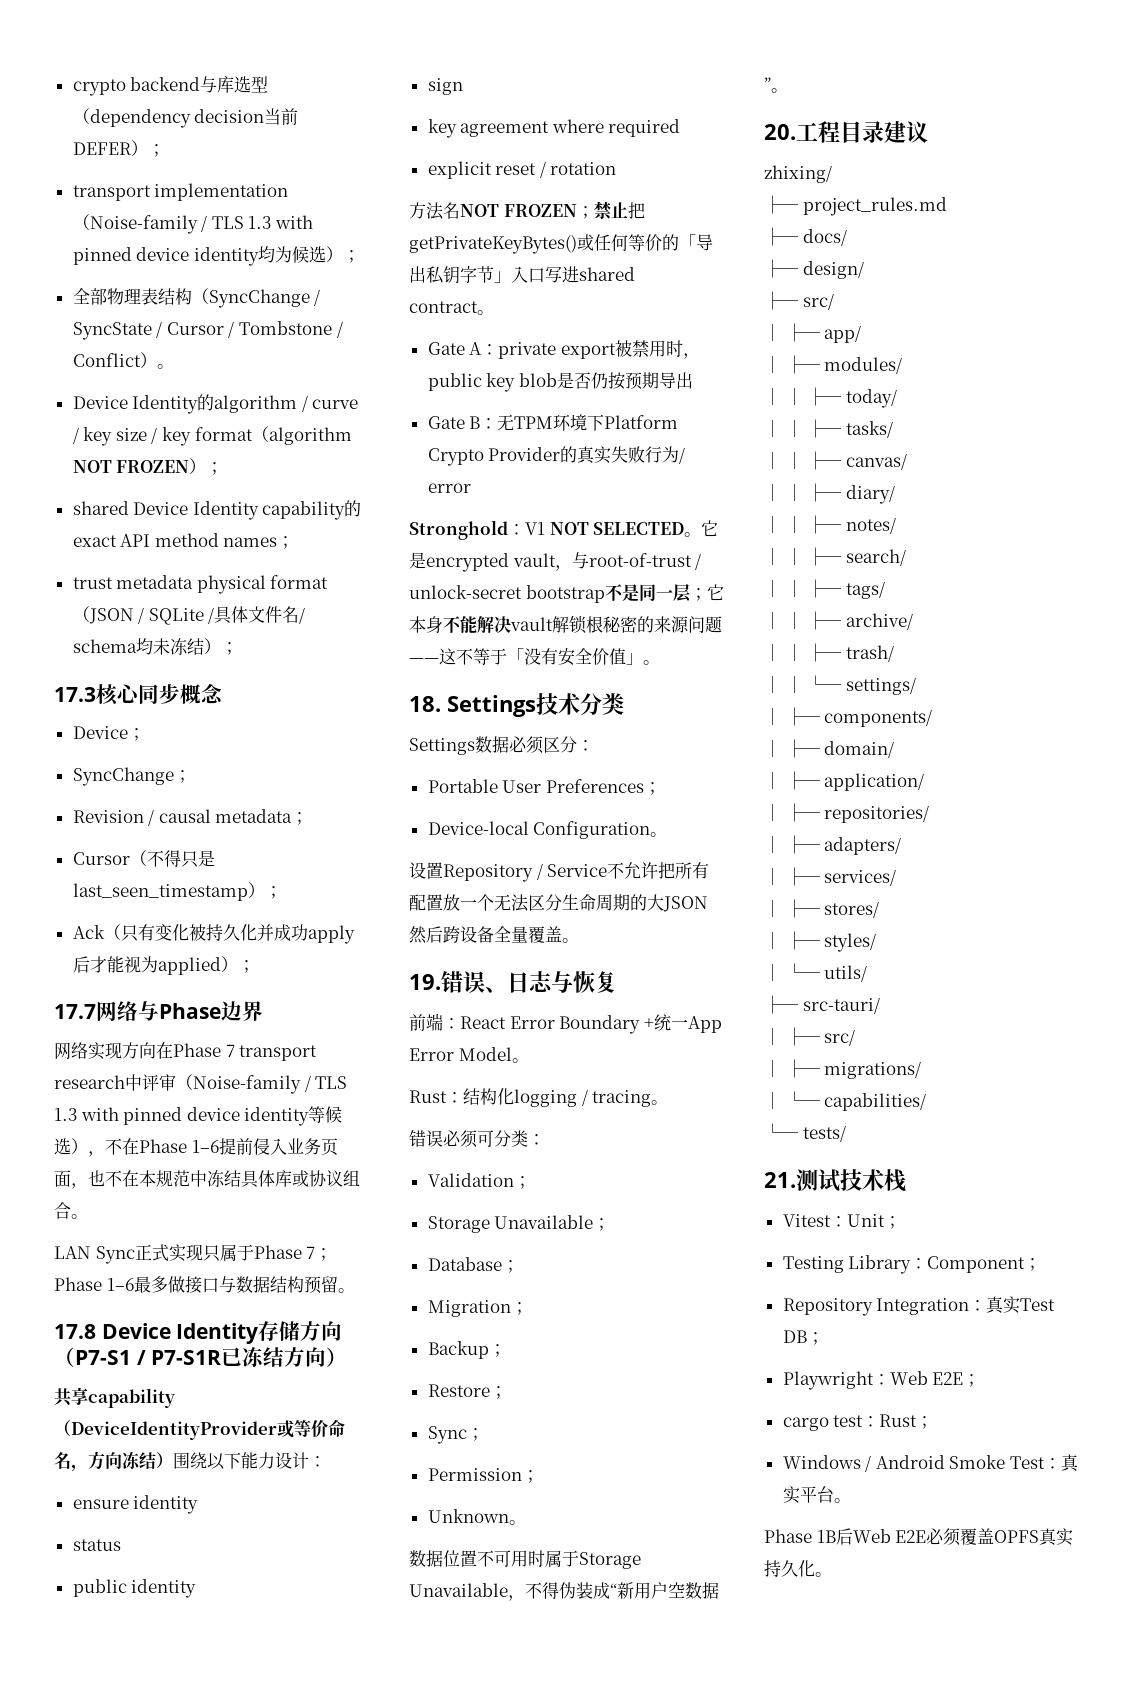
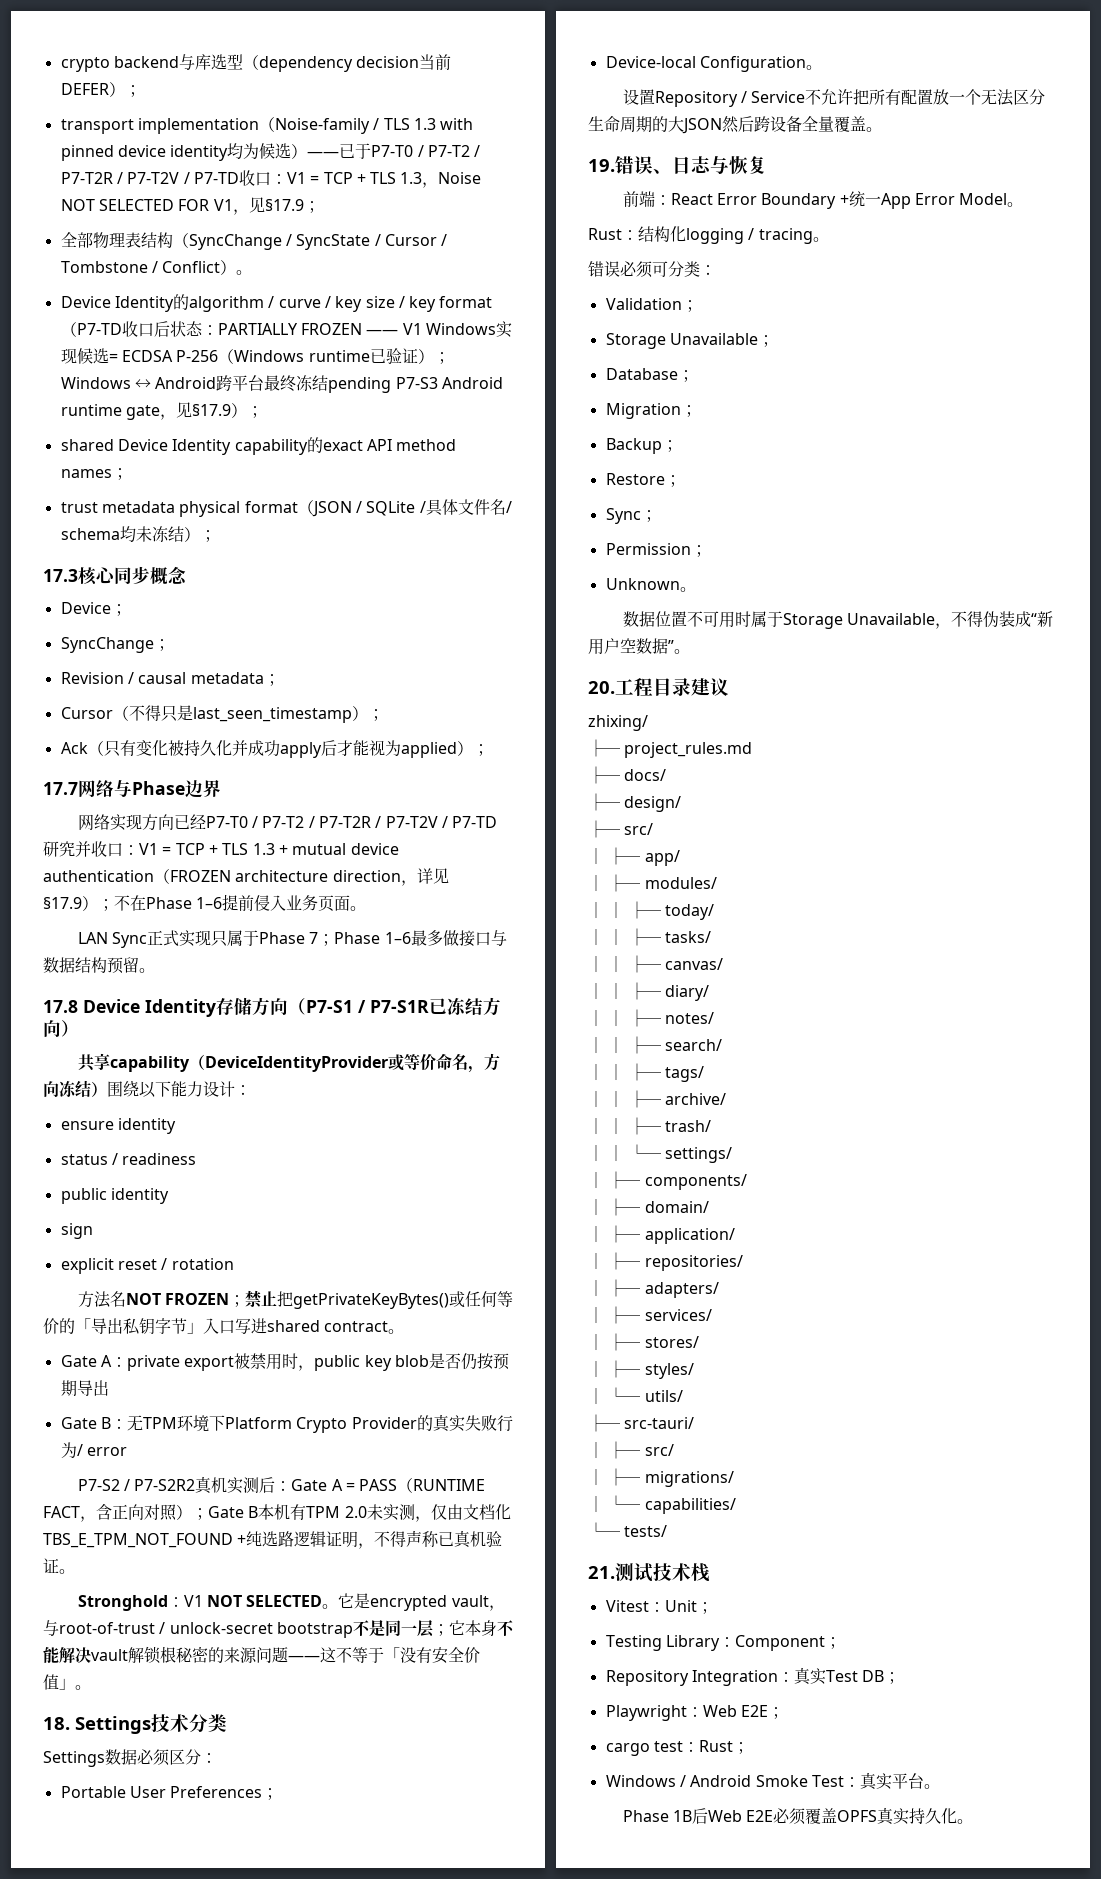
(343, 254) none -> [307,143,481,159] [60,170,482,188] [60,197,304,215] ——已于P7-T0 / P7-T2 / P7-T2R / P7-T2V / P7-TD收口：V1 = TCP + TLS 1.3，Noise NOT SELECTED FOR V1，见§17.9
[268,427,352,445] [72,460,190,473] algorithm NOT FROZEN -> [76,321,512,338] [60,348,450,364] [60,375,503,393] [60,402,231,420] P7-TD收口后状态：PARTIALLY FROZEN —— V1 Windows实现候选= ECDSA P-256（Windows runtime已验证）；Windows ↔ Android跨平台最终冻结pending P7-S3 Android runtime gate，见§17.9
[156,1042,318,1061] [54,1074,348,1094] [54,1106,343,1126] [54,1138,105,1157] 在Phase 7 transport research中评审（Noise-family / TLS 1.3 with pinned device identity等候选）， -> [173,814,498,830] [43,841,399,857] [43,868,449,886] [43,896,114,911] 已经P7-T0 / P7-T2 / P7-T2R / P7-T2V / P7-TD研究并收口：V1 = TCP + TLS 1.3 + mutual device authentication（FROZEN architecture direction，详见§17.9）；
[71,1170,360,1189] [54,1202,71,1219] ，也不在本规范中冻结具体库或协议组合 -> (351, 903) none
(121, 1545) none -> [111,1153,197,1165] / readiness
[427,119,681,138] // key agreement where required -> (93, 1231) none
(471, 488) none -> [77,1476,486,1494] [43,1504,511,1522] [43,1530,503,1549] [43,1558,75,1574] // P7-S2 / P7-S2R2真机实测后：Gate A = PASS（RUNTIME FACT，含正向对照）；Gate B本机有TPM 2.0未实测，仅由文档化TBS_E_TPM_NOT_FOUND +纯选路逻辑证明，不得声称已真机验证。

